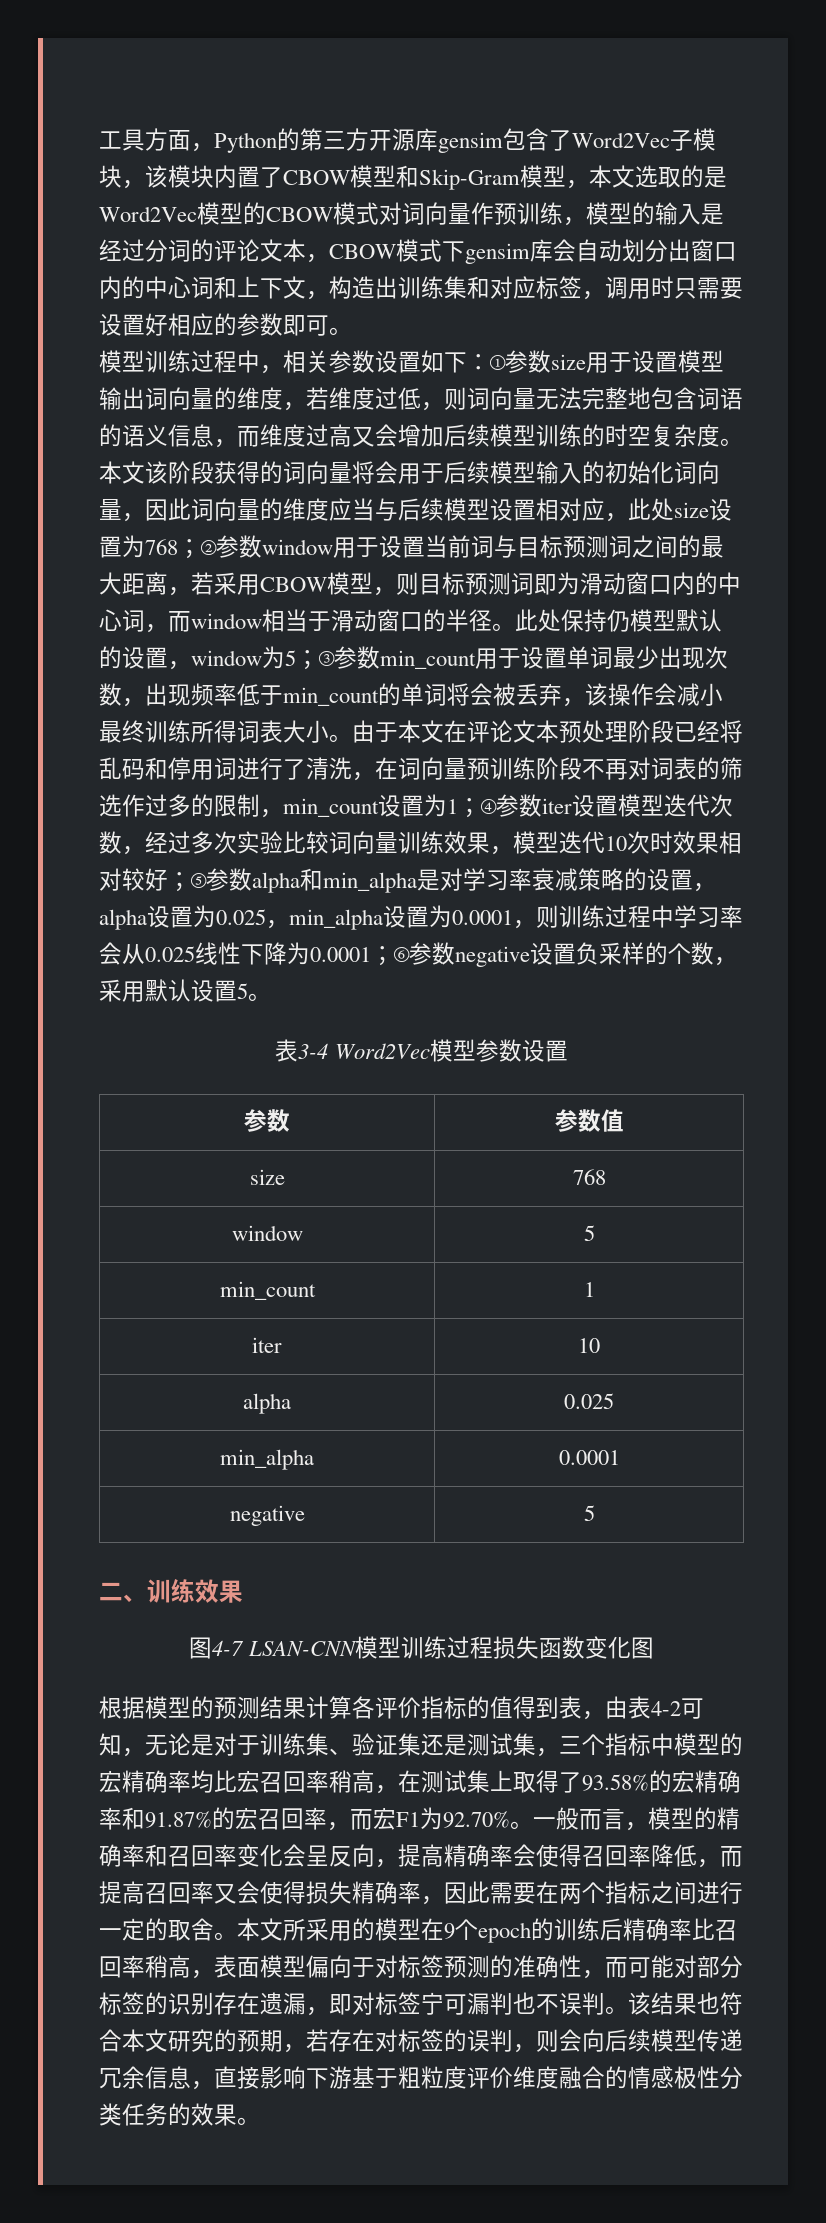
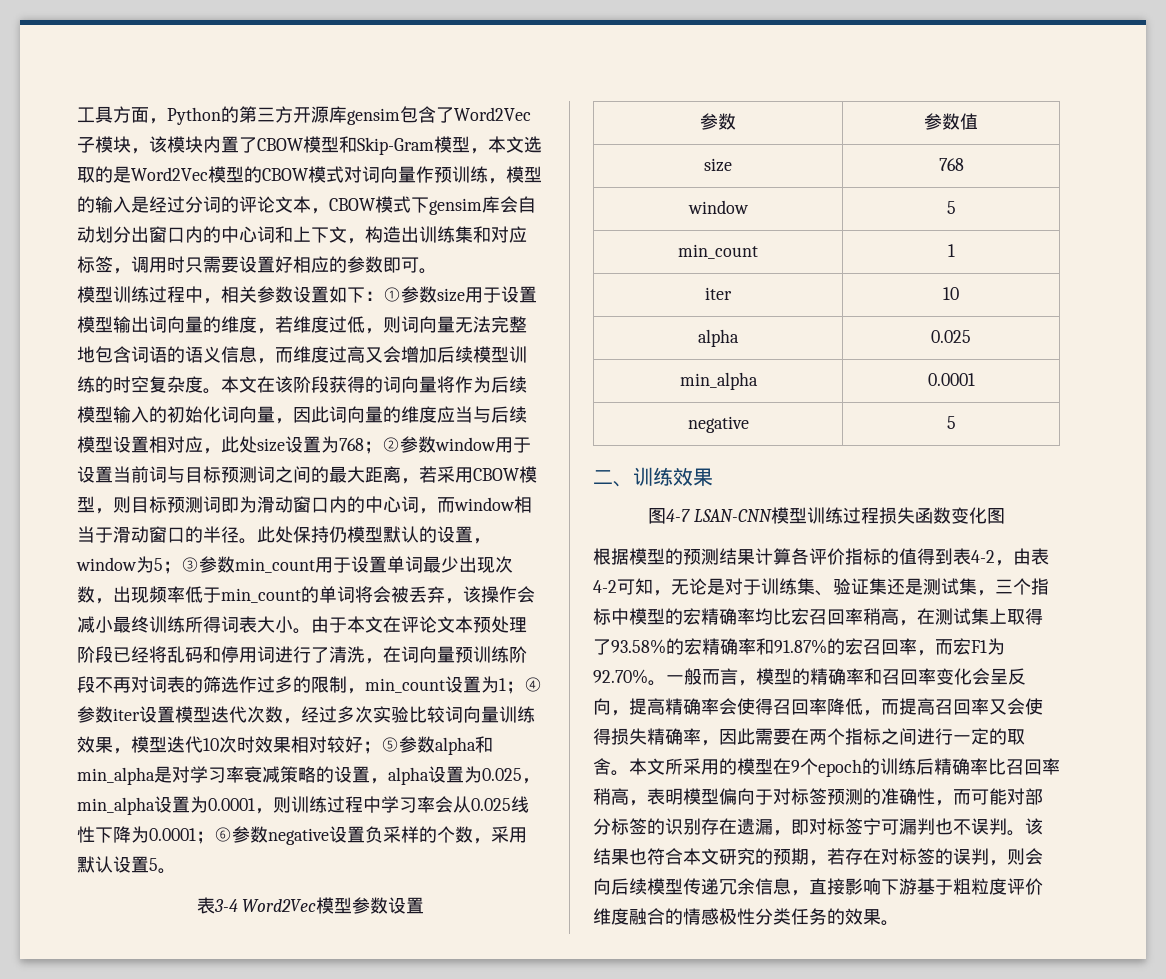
(145, 472) none -> [257,376,275,393] 在
[375,461,444,484] 会用于 -> [455,376,491,393] 作为
(582, 1707) none -> [971,550,995,563] 4-2
[237,1957,260,1978] 面 -> [665,788,683,805] 明

